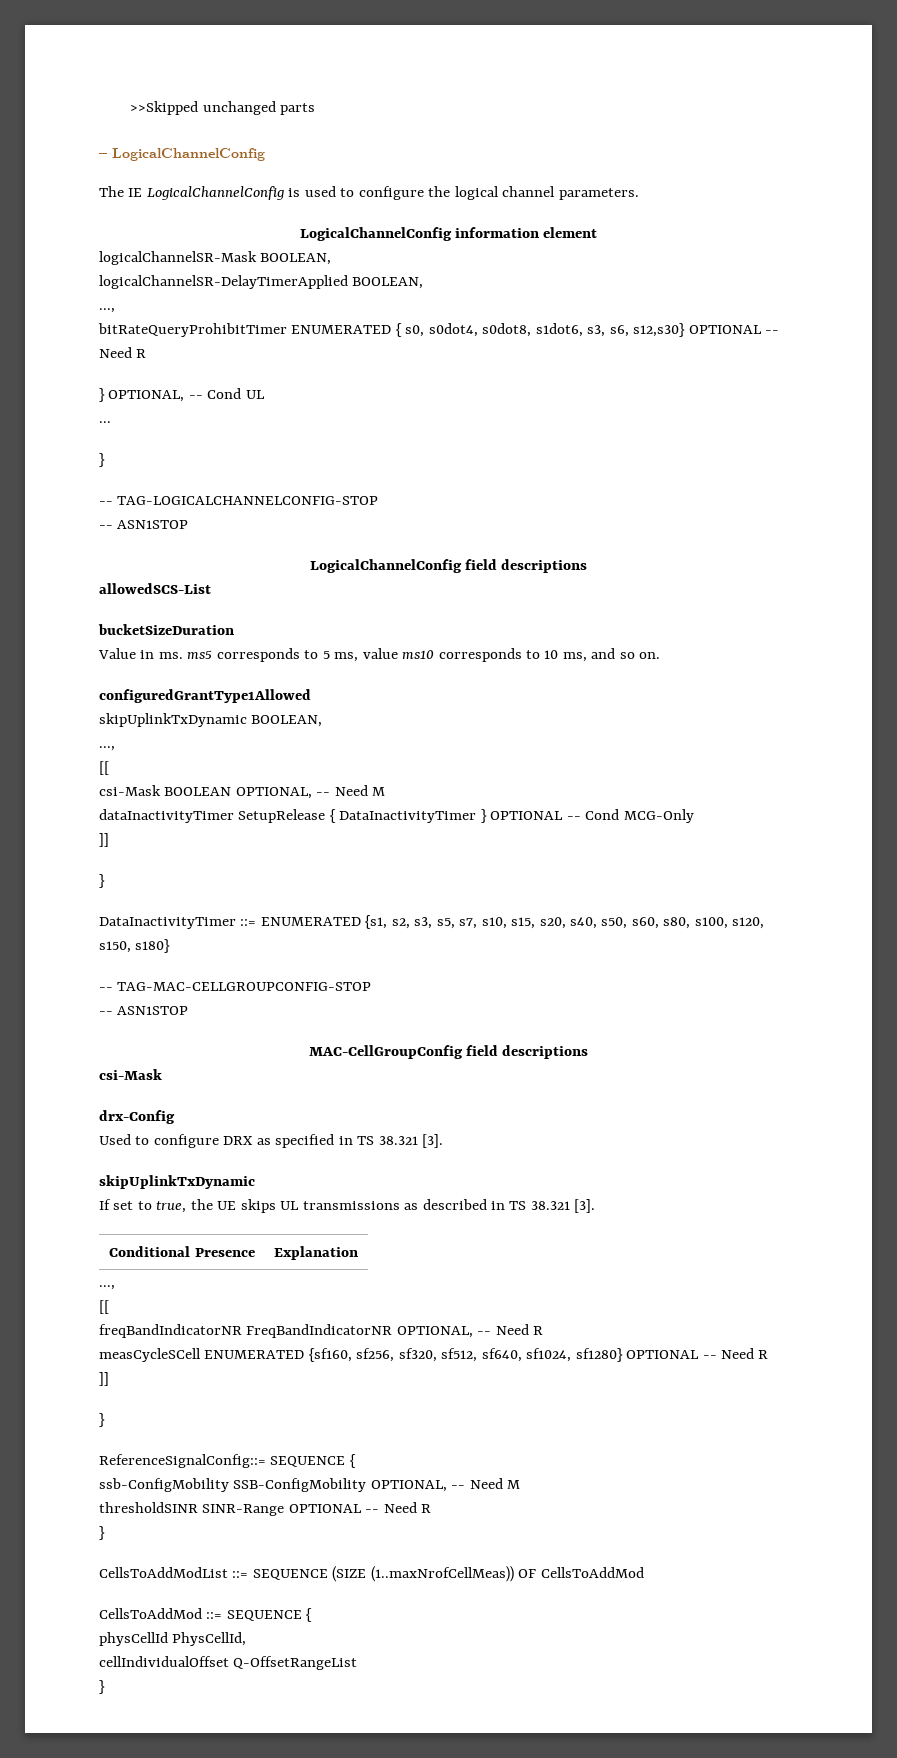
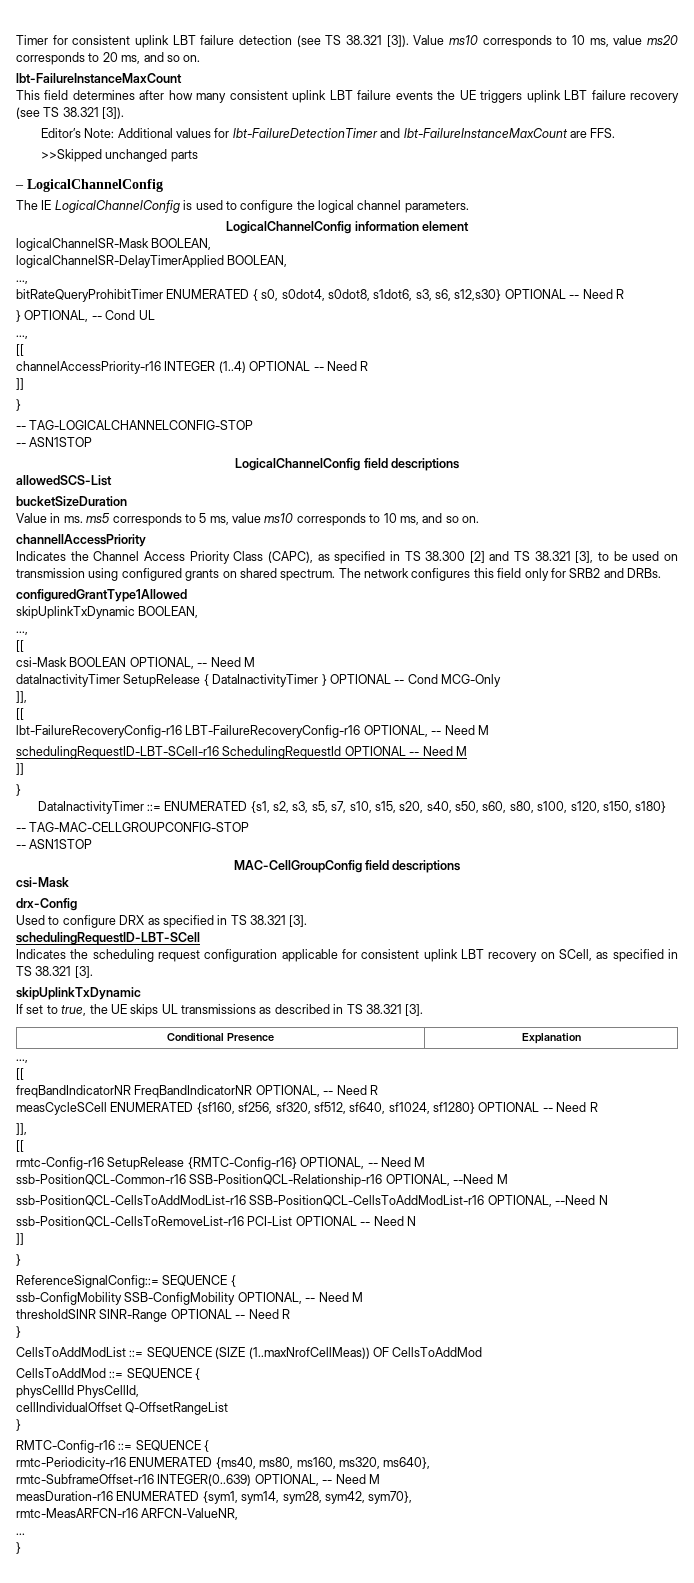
(130, 108) none -> [16,35,678,48] [16,52,201,65] [16,73,182,84] [16,90,680,103] [16,107,125,119] [40,128,616,138] Timer for consistent uplink LBT failure detection (see TS 38.321 [3]). Value ms10 corresponds to 10 ms, value ms20 corresponds to 20 ms, and so on. // lbt-FailureInstanceMaxCount // This field determines after how many consistent uplink LBT failure events the UE triggers uplink LBT failure recovery (see TS 38.321 [3]). // Editor’s Note: Additional values for lbt-FailureDetectionTimer and lbt-FailureInstanceMaxCount are FFS. //
[99,421,111,423] ... -> [16,335,28,339] [16,344,24,356] [16,361,369,374] [16,378,24,390] ..., // [[ // channelAccessPriority-r16 INTEGER (1..4) OPTIONAL -- Need R // ]]
(661, 655) none -> [16,534,146,547] [16,551,678,564] [16,568,661,581] // channellAccessPriority // Indicates the Channel Access Priority Class (CAPC), as specified in TS 38.300 [2] and TS 38.321 [3], to be used on transmission using configured grants on shared spectrum. The network configures this field only for SRB2 and DRBs.
(694, 816) none -> [16,691,27,703] [16,708,24,720] [16,725,489,738] [16,746,467,759] // ]], // [[ // lbt-FailureRecoveryConfig-r16 LBT-FailureRecoveryConfig-r16 OPTIONAL, -- Need M // schedulingRequestID-LBT-SCell-r16 SchedulingRequestId OPTIONAL -- Need M
(444, 1141) none -> [16,932,200,945] [16,949,679,962] [16,966,93,978] // schedulingRequestID-LBT-SCell // Indicates the scheduling request configuration applicable for consistent uplink LBT recovery on SCell, as specified in TS 38.321 [3].
(769, 1354) none -> [16,1123,27,1135] [16,1140,24,1152] [16,1157,426,1170] [16,1174,508,1187] [16,1195,608,1207] [16,1216,416,1227] // ]], // [[ // rmtc-Config-r16 SetupRelease {RMTC-Config-r16} OPTIONAL, -- Need M // ssb-PositionQCL-Common-r16 SSB-PositionQCL-Relationship-r16 OPTIONAL, --Need M // ssb-PositionQCL-CellsToAddModList-r16 SSB-PositionQCL-CellsToAddModList-r16 OPTIONAL, --Need N // ssb-PositionQCL-CellsToRemoveList-r16 PCI-List OPTIONAL -- Need N
(105, 1687) none -> [16,1440,210,1453] [16,1457,431,1470] [16,1474,380,1486] [16,1491,413,1504] [16,1508,239,1520] [16,1533,25,1535] [16,1542,21,1554] // RMTC-Config-r16 ::= SEQUENCE { // rmtc-Periodicity-r16 ENUMERATED {ms40, ms80, ms160, ms320, ms640}, // rmtc-SubframeOffset-r16 INTEGER(0..639) OPTIONAL, -- Need M // measDuration-r16 ENUMERATED {sym1, sym14, sym28, sym42, sym70}, // rmtc-MeasARFCN-r16 ARFCN-ValueNR, // ... // }

